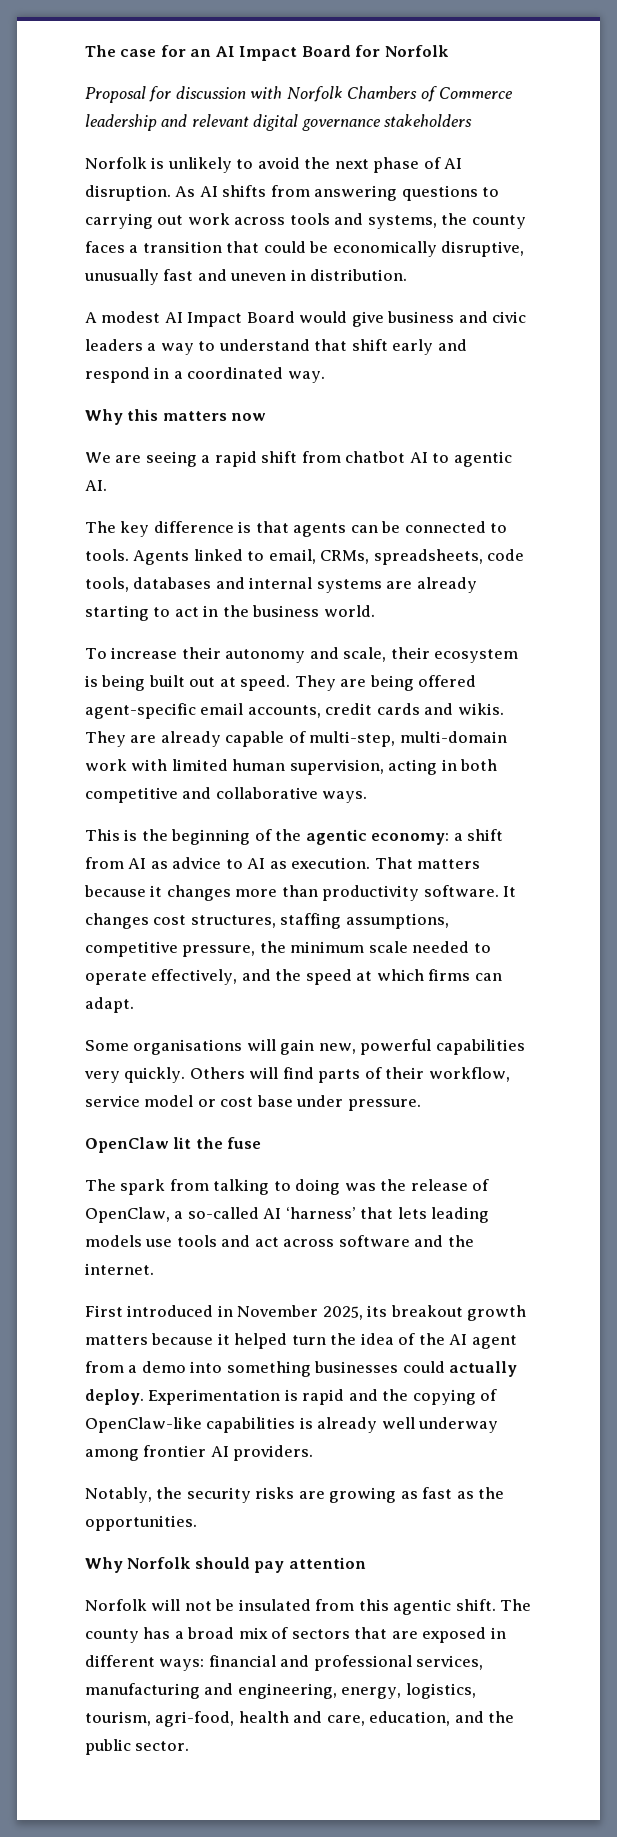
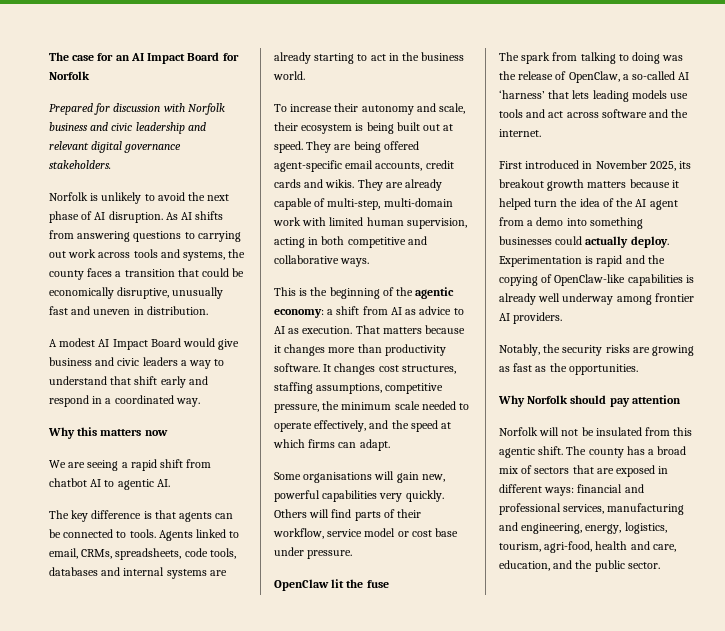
[85,86,146,103] Proposal -> [49,103,93,115] Prepared
[347,86,514,102] Chambers of Commerce -> [49,122,133,131] business and civic
[384,114,473,127] stakeholders -> [49,160,111,169] stakeholders.

